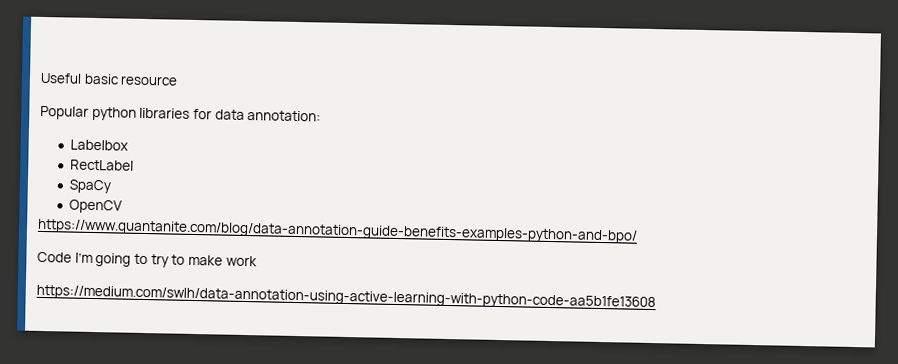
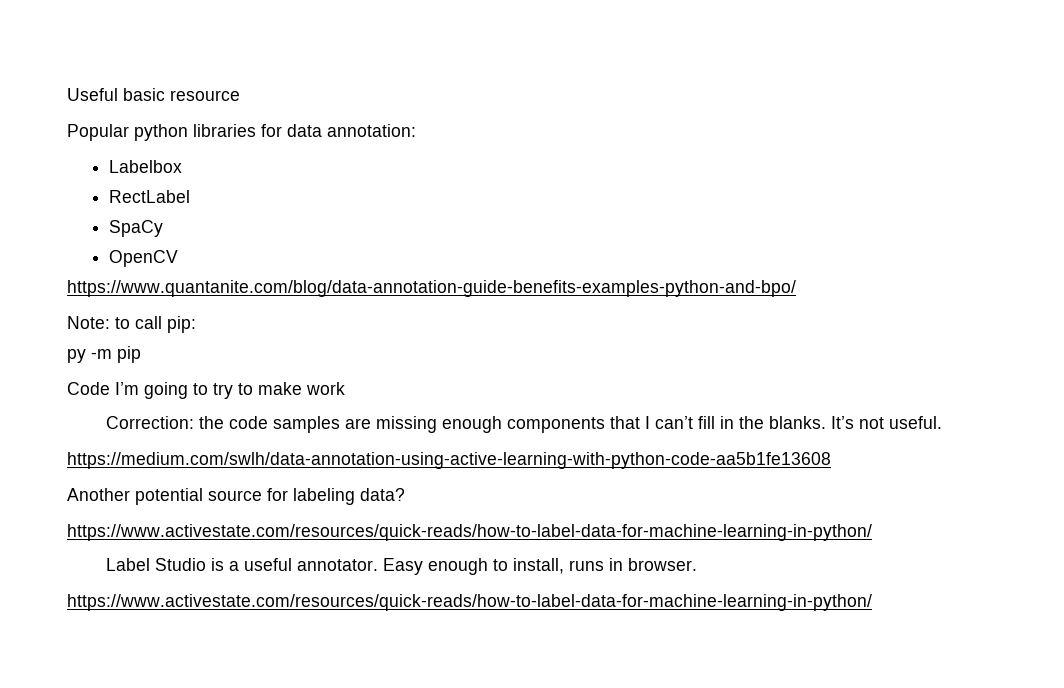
(638, 231) none -> [67,316,196,333] [67,346,141,363] // Note: to call pip: // py -m pip
[36,284,656,311] https://medium.com/swlh/data-annotation-using-active-learning-with-python-code-aa5b1fe13608 -> [105,416,942,433] [67,452,831,469] [67,488,405,505] [67,524,872,541] [105,558,697,575] [67,594,872,611] Correction: the code samples are missing enough components that I can’t fill in the blanks. It’s not useful. // https://medium.com/swlh/data-annotation-using-active-learning-with-python-code-aa5b1fe13608 // Another potential source for labeling data? // https://www.activestate.com/resources/quick-reads/how-to-label-data-for-machine-learning-in-python/ // Label Studio is a useful annotator. Easy enough to install, runs in browser. // https://www.activestate.com/resources/quick-reads/how-to-label-data-for-machine-learning-in-python/

